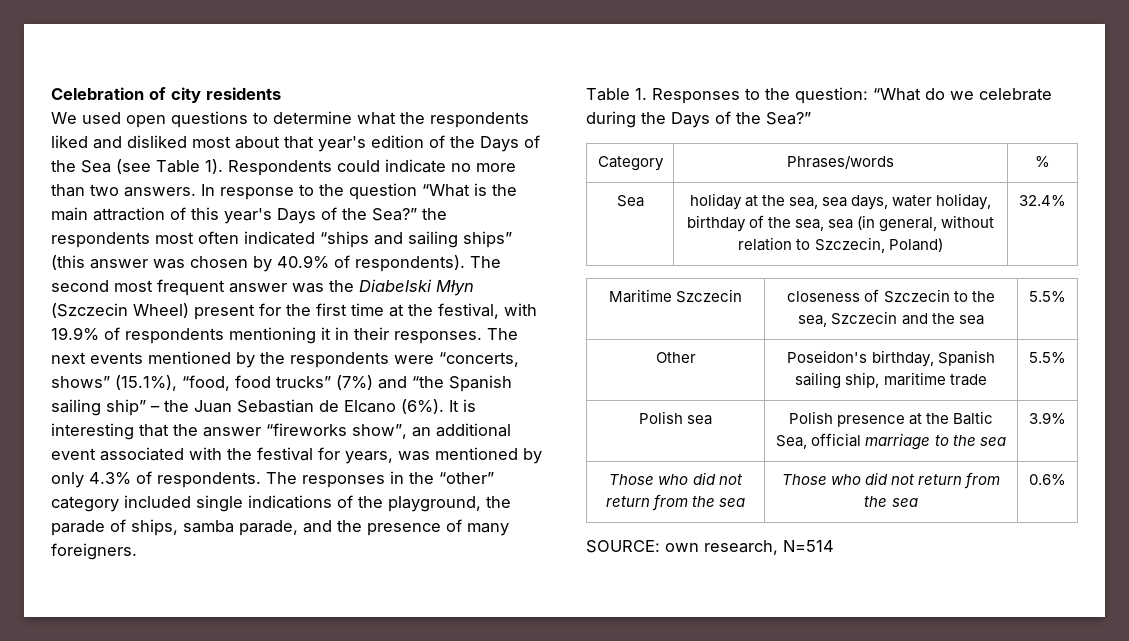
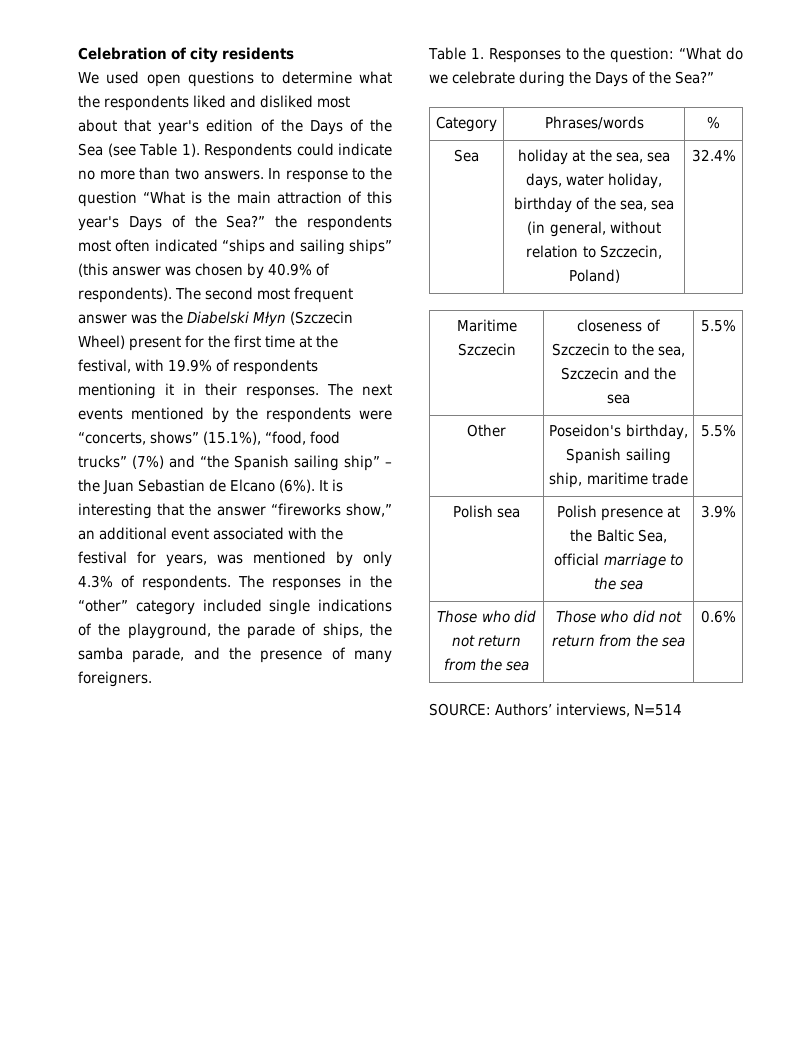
[352,424,407,439] show”, -> [345,503,392,517] show,”
(178, 527) none -> [369,623,392,636] the
[665,540,778,555] own research, -> [495,703,631,717] Authors’ interviews,

